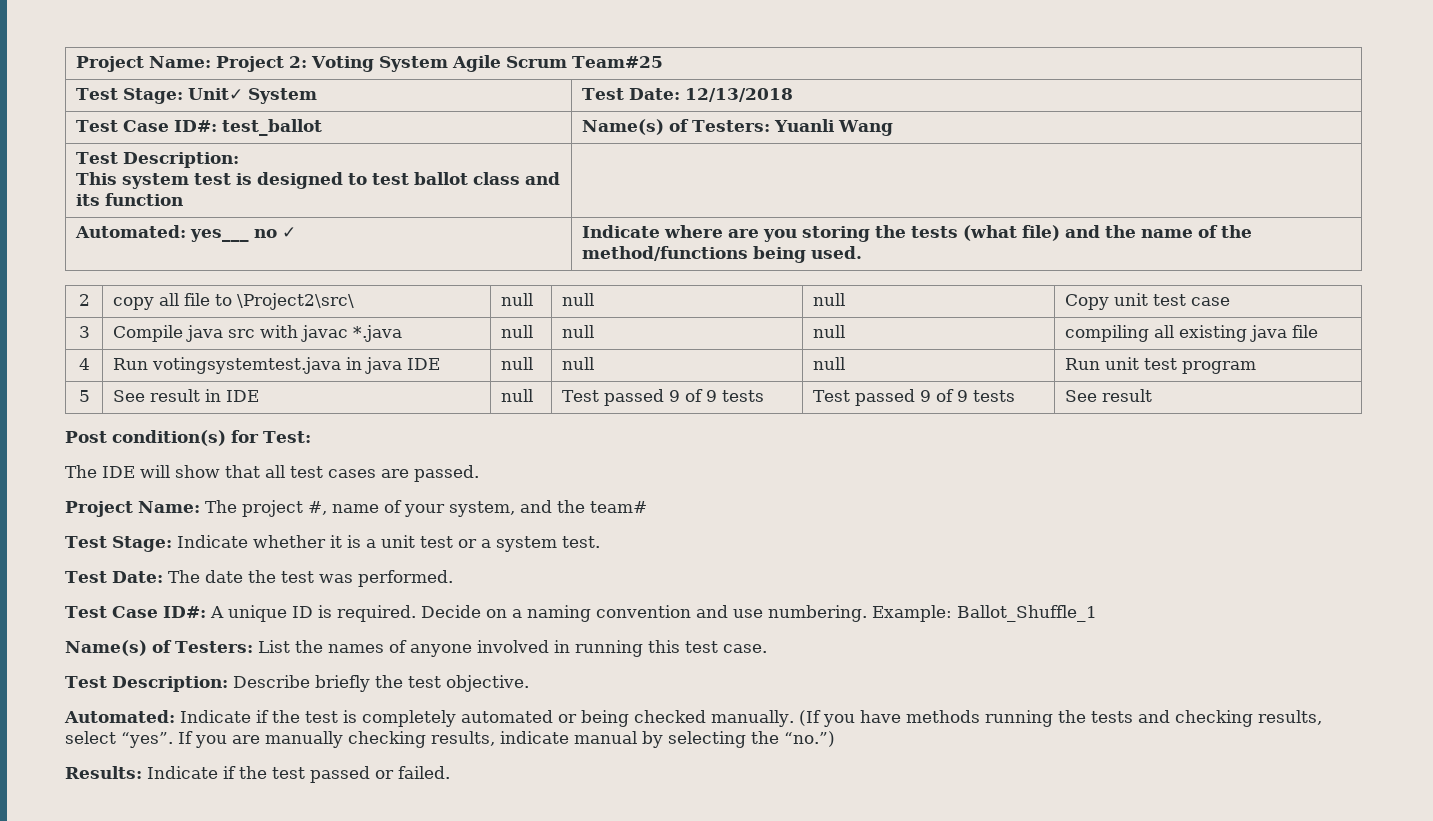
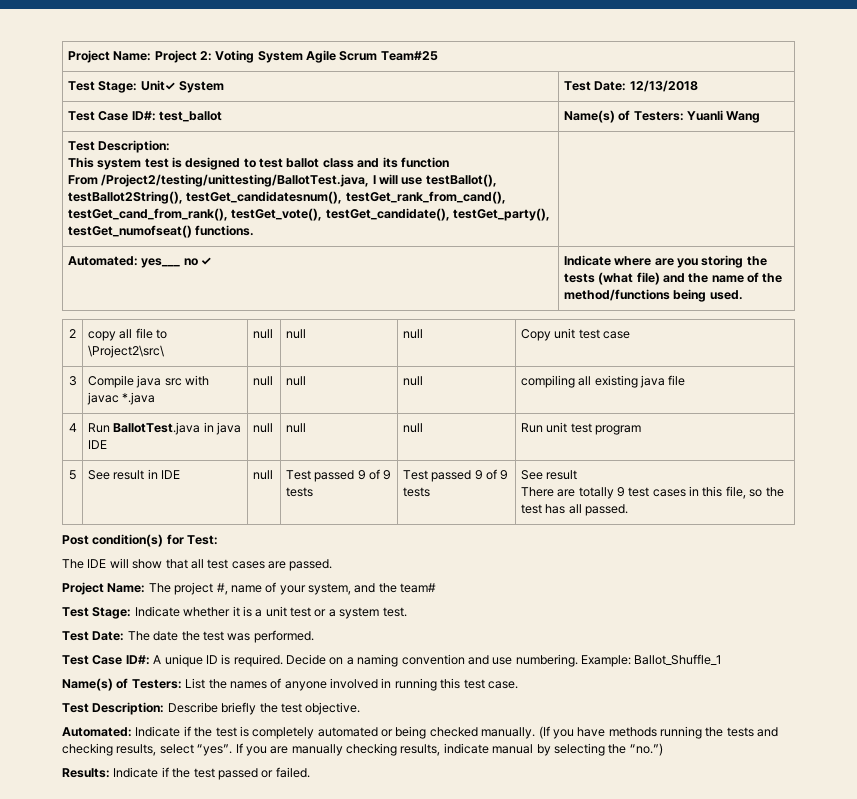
(184, 199) none -> [67,174,497,187] [67,191,506,204] [67,208,550,221] [67,225,255,238] // From /Project2/testing/unittesting/BallotTest.java, I will use testBallot(), testBallot2String(), testGet_candidatesnum(), testGet_rank_from_cand(), testGet_cand_from_rank(), testGet_vote(), testGet_candidate(), testGet_party(), testGet_numofseat() functions.
[152,357,342,374] votingsystemtest.java -> [113,422,201,435] BallotTest.java
(1153, 395) none -> [520,486,784,499] [520,504,628,516] // There are totally 9 test cases in this file, so the test has all passed.

